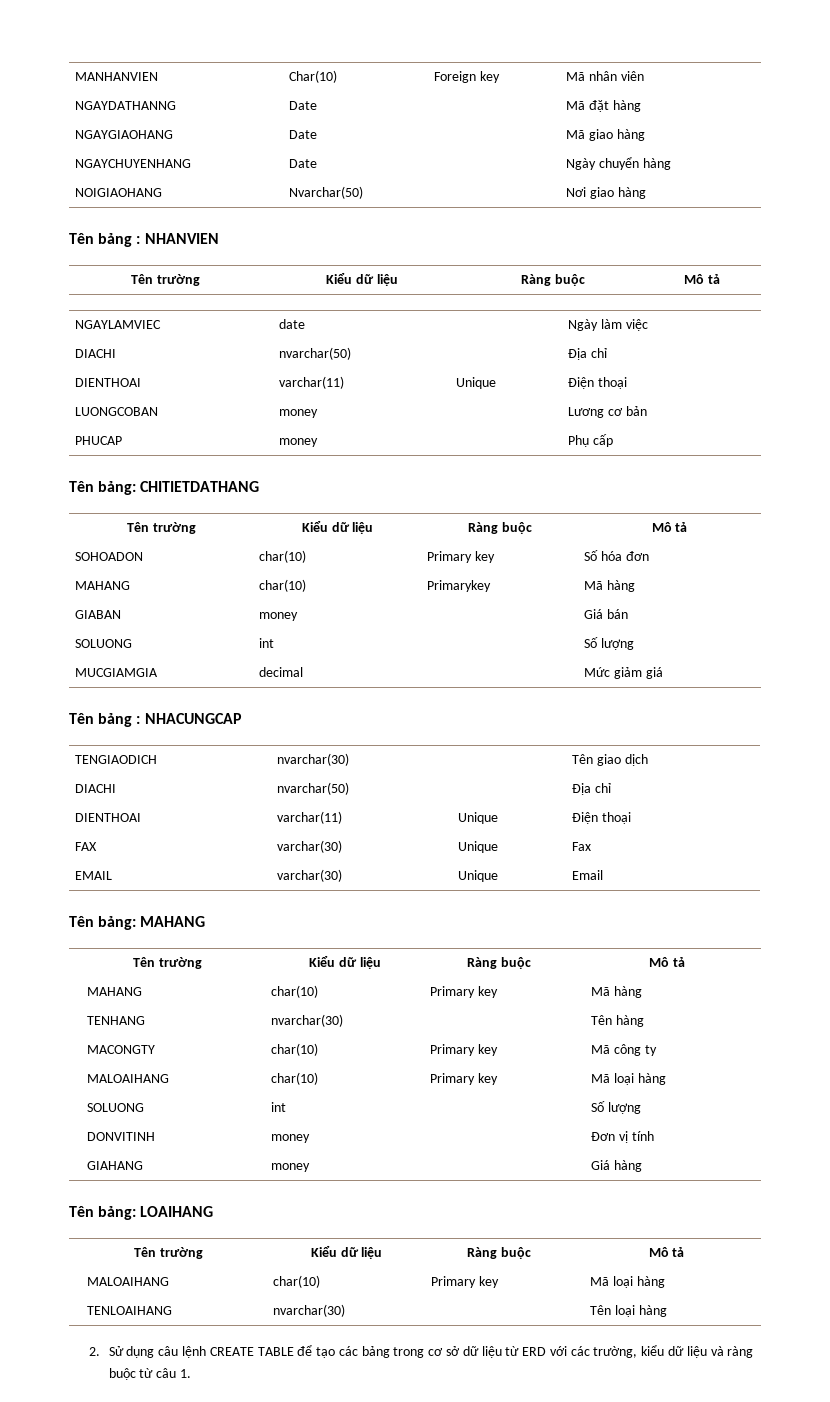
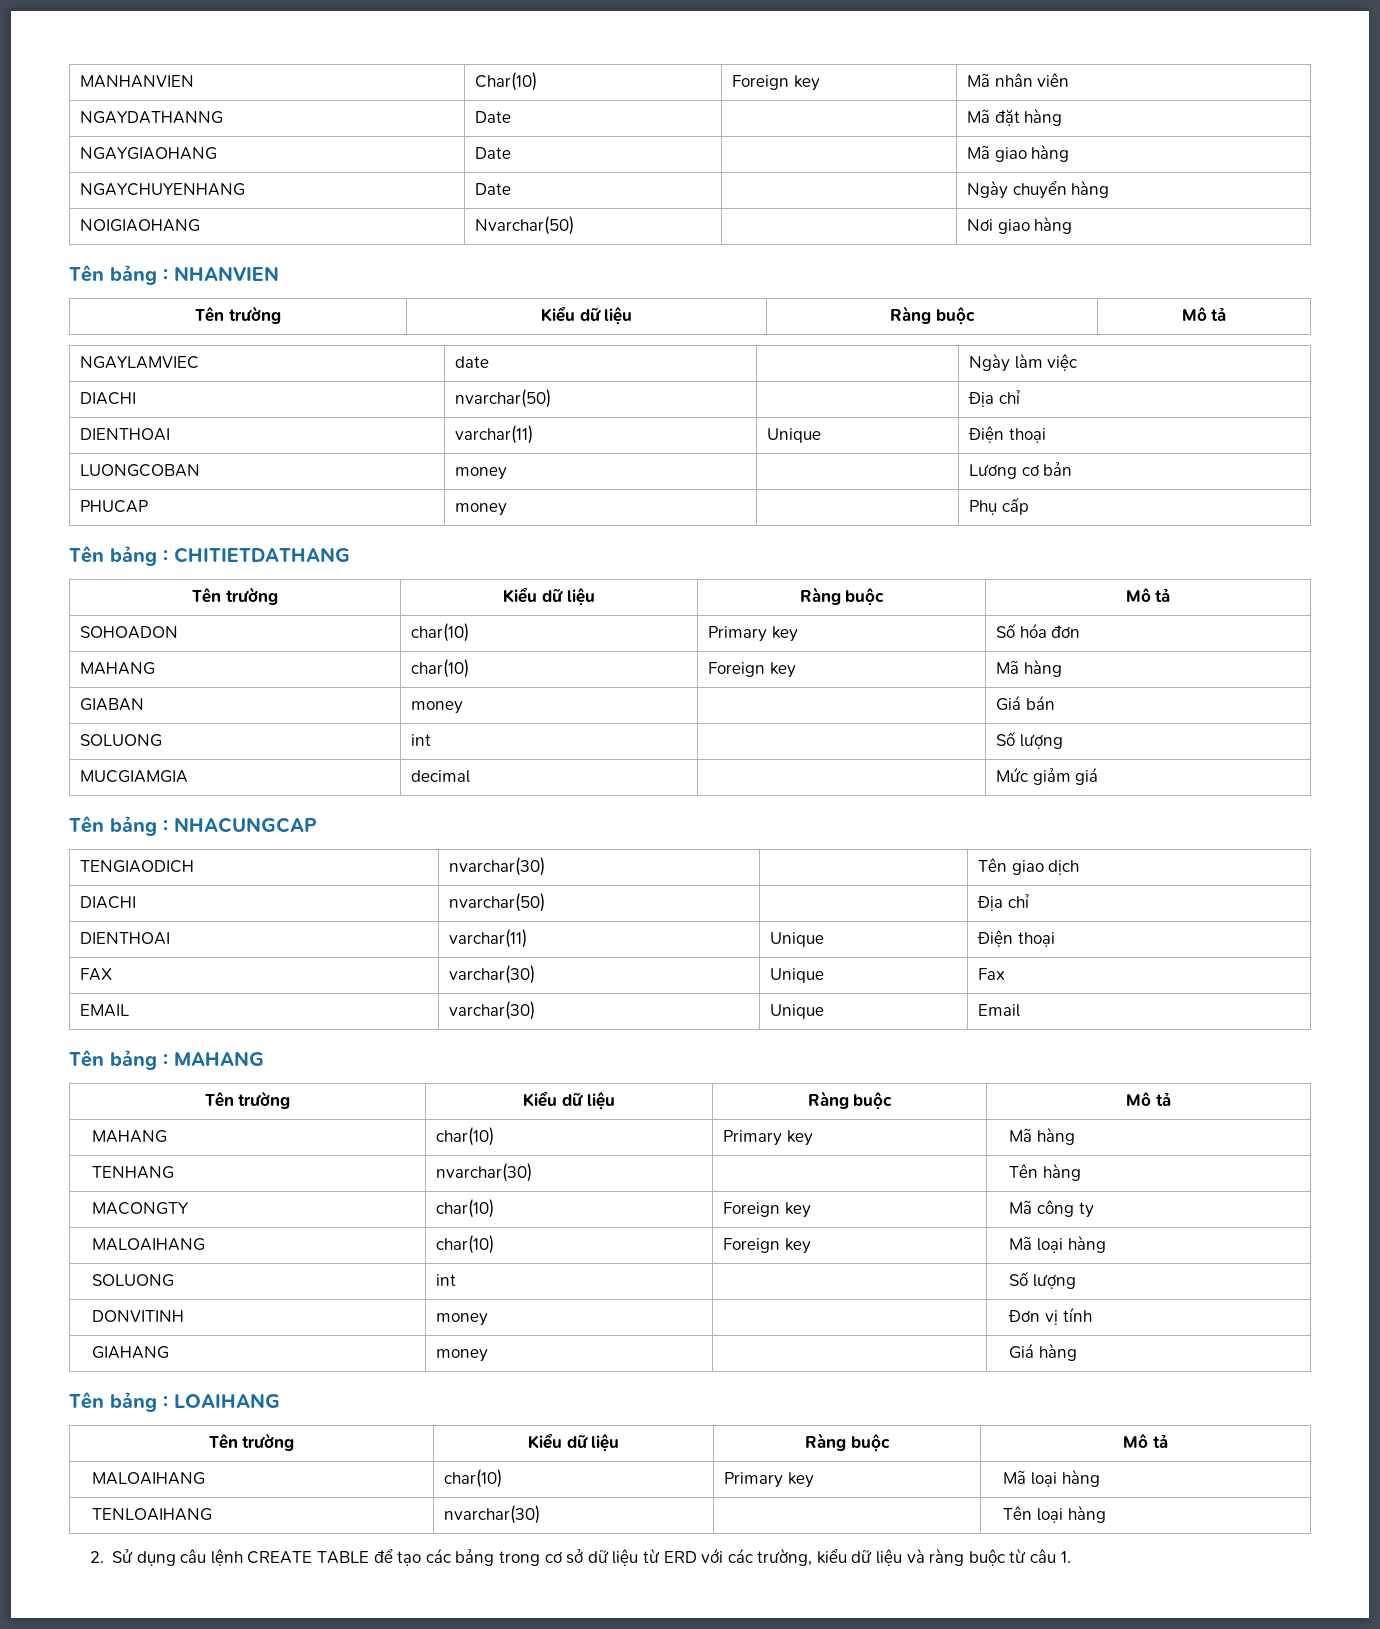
[98,481,137,495] bảng: -> [110,546,168,566] bảng :
[427,580,492,592] Primarykey -> [708,662,796,678] Foreign key
[98,916,137,930] bảng: -> [110,1050,168,1070] bảng :
[430,1044,476,1056] Primary -> [723,1202,781,1217] Foreign
[430,1073,476,1085] Primary -> [723,1238,781,1253] Foreign
[98,1206,137,1220] bảng: -> [110,1392,168,1412] bảng :

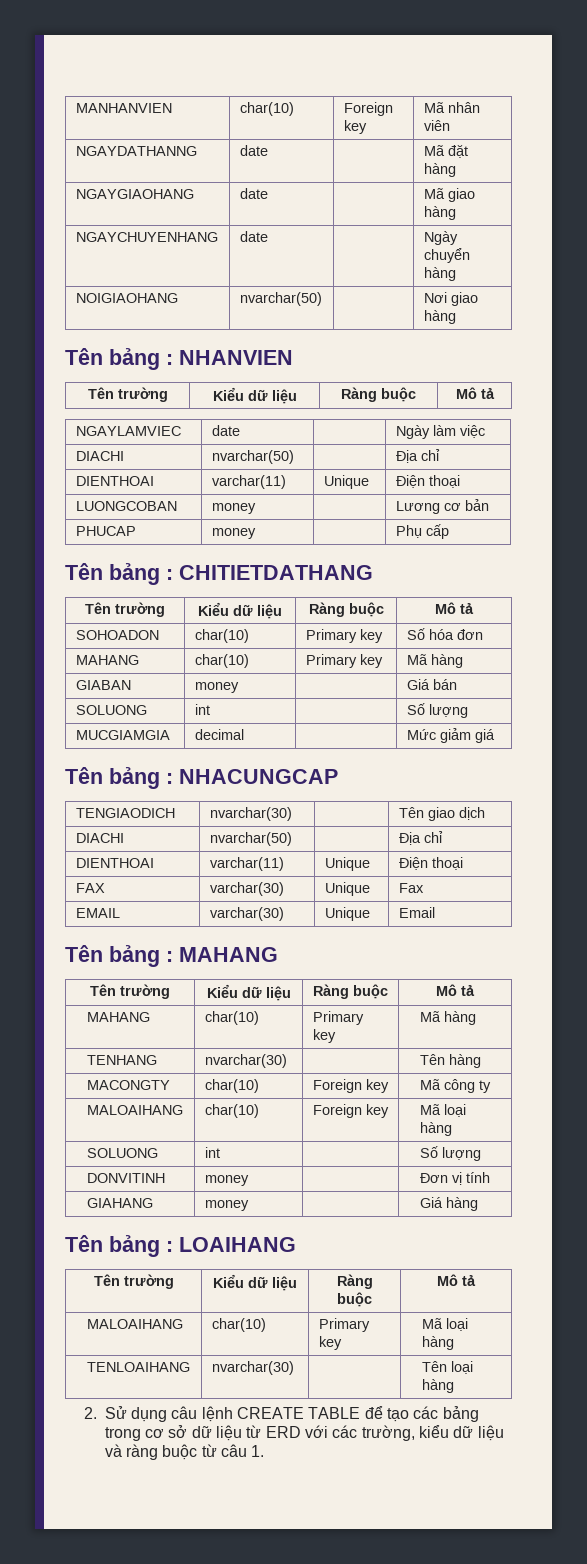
[475,72,538,91] Char(10) -> [239,102,294,116] char(10)
[475,111,512,123] Date -> [239,145,268,156] date
[475,147,512,159] Date -> [239,188,268,199] date
[475,183,512,195] Date -> [239,231,268,242] date
[475,216,575,235] Nvarchar(50) -> [239,292,322,306] nvarchar(50)
[708,662,766,677] Foreign -> [305,654,357,668] Primary

